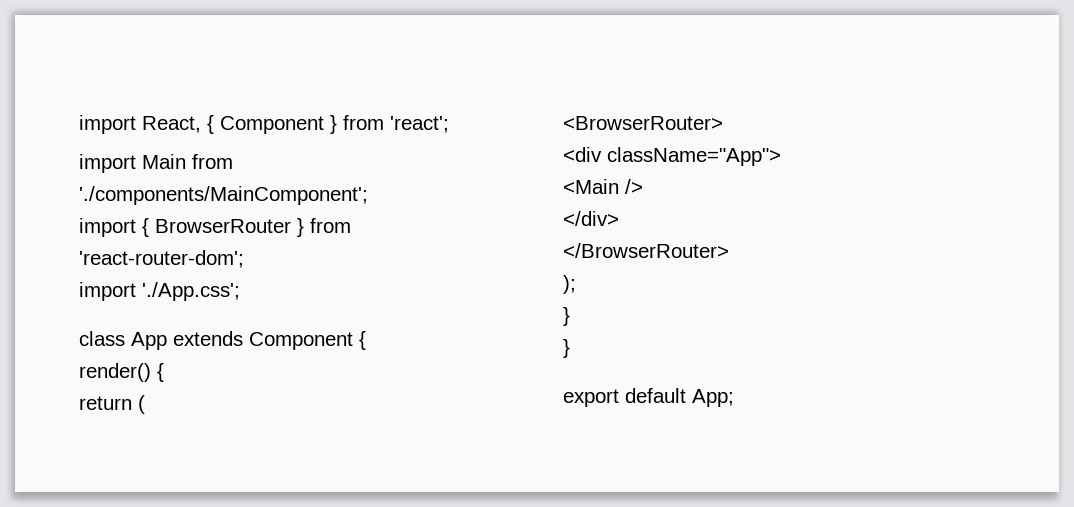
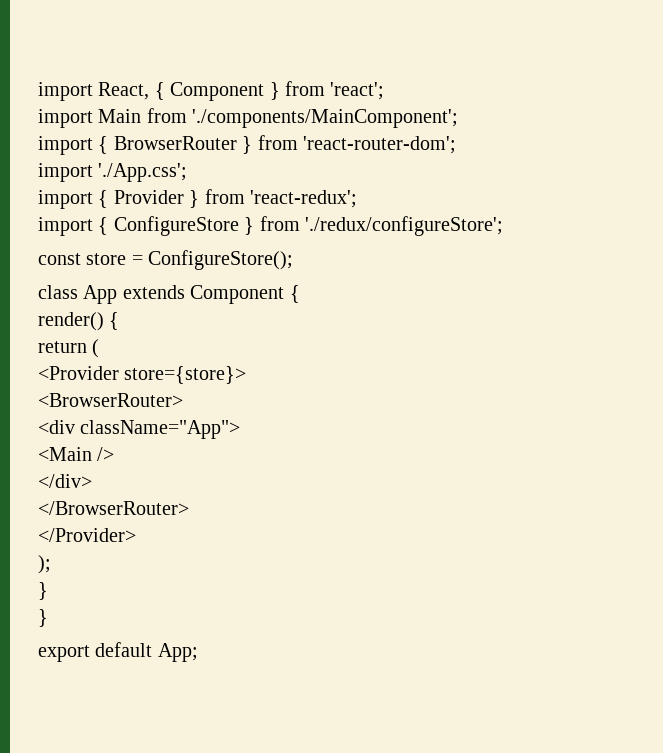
(240, 291) none -> [38,189,357,209] [38,216,503,236] [38,250,294,270] // import { Provider } from 'react-redux'; // import { ConfigureStore } from './redux/configureStore'; // const store = ConfigureStore();
(145, 404) none -> [38,366,247,384] // <Provider store={store}>
(729, 250) none -> [38,528,136,542] // </Provider>

